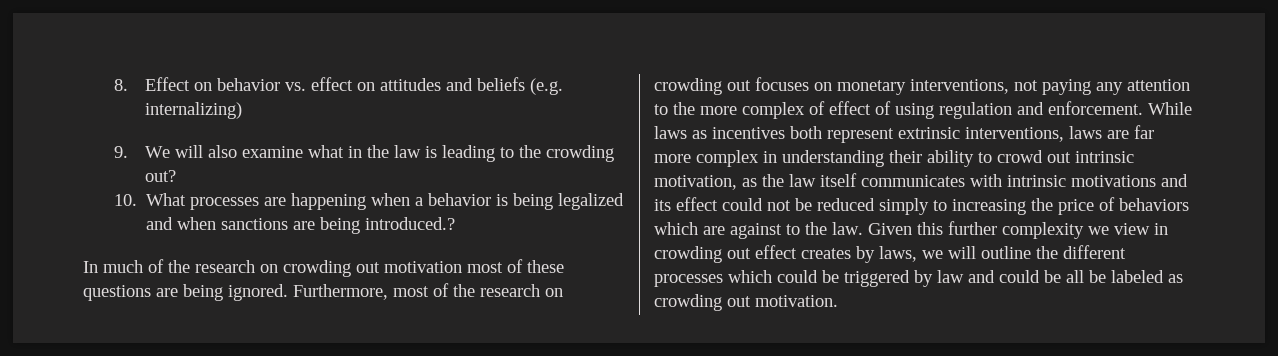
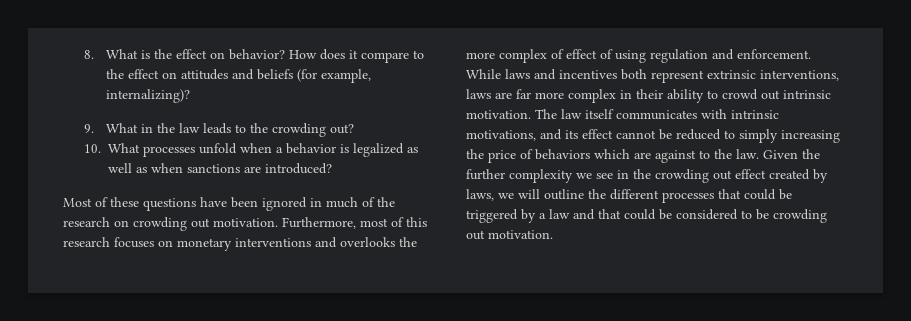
[144,77,306,91] Effect on behavior vs. -> [105,49,424,63] [105,69,124,79] What is the effect on behavior? How does it compare to the
[529,78,563,95] [144,102,242,119] [113,145,344,158] (e.g. internalizing) // 9. We will also examine what -> [296,69,371,83] [105,89,190,103] [84,123,138,133] (for example, internalizing)? // 9. What
[424,145,495,162] is leading -> [202,123,231,134] leads
[264,193,367,210] are happening -> [199,143,238,154] unfold
[513,193,625,210] [146,217,456,234] [83,261,98,273] being legalized and when sanctions are being introduced.? // In -> [353,143,419,157] [108,163,333,174] [63,197,322,211] legalized as well as when sanctions are introduced? // Most of these questions have been ignored in
[384,259,564,273] [83,283,563,301] [654,77,1190,95] [654,104,668,115] motivation most of these questions are being ignored. Furthermore, most of the research on crowding out focuses on monetary interventions, not paying any attention to -> [213,217,427,229] [63,237,395,251] motivation. Furthermore, most of this research focuses on monetary interventions and overlooks
[692,130,707,139] as -> [534,69,556,80] and
[782,150,884,167] understanding -> (632, 94) none
[654,174,784,190] motivation, as the -> [466,109,557,119] motivation. The
[1071,175,1156,187] motivations -> [466,130,536,141] motivations,
[722,198,947,215] could not be reduced simply to -> [616,129,778,143] cannot be reduced to simply
[917,222,943,235] this -> [802,149,820,159] the
[1114,223,1168,235] view in -> [596,169,651,179] see in the
[801,248,851,259] creates -> [769,169,810,180] created
[728,270,772,283] which -> [718,189,741,199] that
(933, 278) none -> [539,213,546,219] a
[999,270,1183,283] could be all be labeled as -> [598,209,769,220] that could be considered to be

